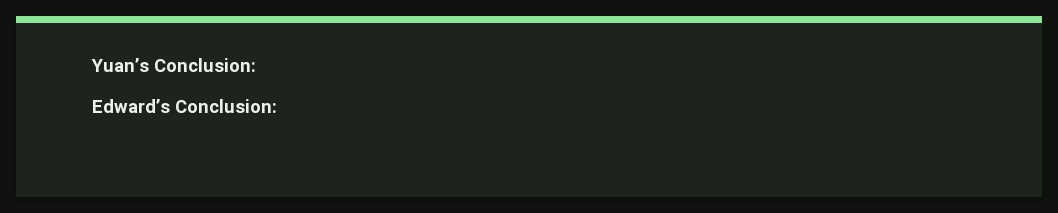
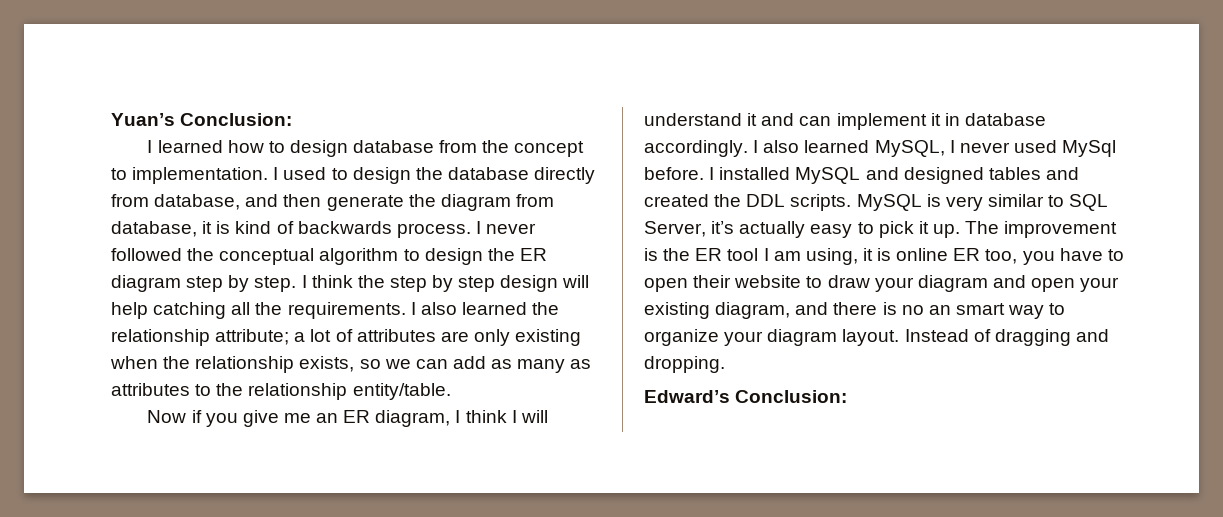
(256, 65) none -> [147,140,585,157] [111,167,596,184] [111,194,554,211] [111,221,537,238] [111,248,547,265] [111,275,590,292] [111,302,560,319] [111,329,582,346] [110,356,592,373] [111,383,451,400] [147,410,548,427] [644,113,1046,130] [644,140,1117,157] [644,167,1079,184] [644,194,1109,211] [644,221,1118,238] [644,248,1124,265] [644,275,1120,292] [644,302,1066,319] [644,329,1109,346] [644,356,725,373] // I learned how to design database from the concept to implementation. I used to design the database directly from database, and then generate the diagram from database, it is kind of backwards process. I never followed the conceptual algorithm to design the ER diagram step by step. I think the step by step design will help catching all the requirements. I also learned the relationship attribute; a lot of attributes are only existing when the relationship exists, so we can add as many as attributes to the relationship entity/table. // Now if you give me an ER diagram, I think I will understand it and can implement it in database accordingly. I also learned MySQL, I never used MySql before. I installed MySQL and designed tables and created the DDL scripts. MySQL is very similar to SQL Server, it’s actually easy to pick it up. The improvement is the ER tool I am using, it is online ER too, you have to open their website to draw your diagram and open your existing diagram, and there is no an smart way to organize your diagram layout. Instead of dragging and dropping.

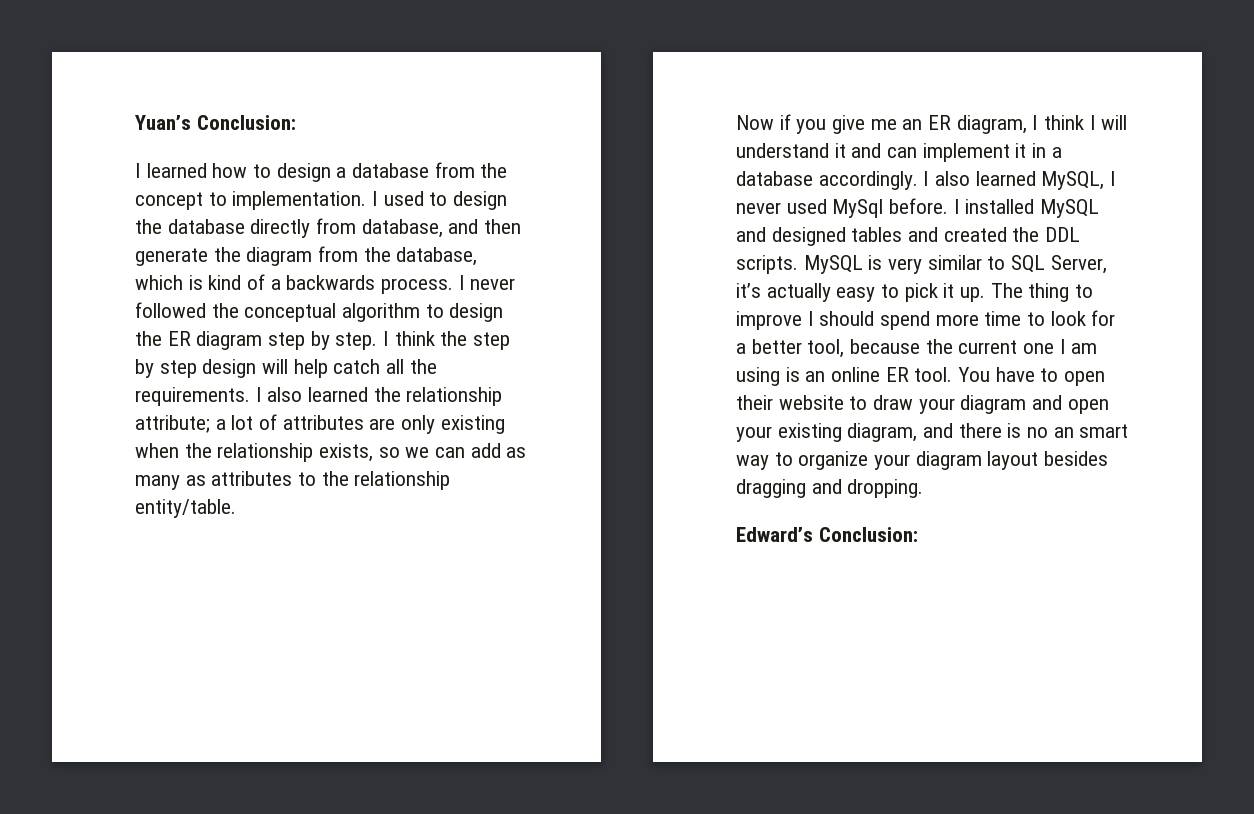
(348, 148) none -> [336,167,347,178] a
[111,221,213,237] database, it -> [363,247,478,266] [135,275,183,290] the database, which
(294, 227) none -> [270,279,281,290] a
[153,302,227,319] catching -> [333,359,381,374] catch
(960, 119) none -> [1051,147,1062,158] a
[1004,221,1118,238] [644,248,1055,265] improvement is the ER tool I am using, it is online ER too, you -> [1028,283,1094,302] [736,310,1116,330] [736,339,1098,358] [736,367,991,386] thing to improve I should spend more time to look for a better tool, because the current one I am using is an online ER tool. You
[842,329,991,346] layout. Instead of -> [987,451,1109,470] layout besides

